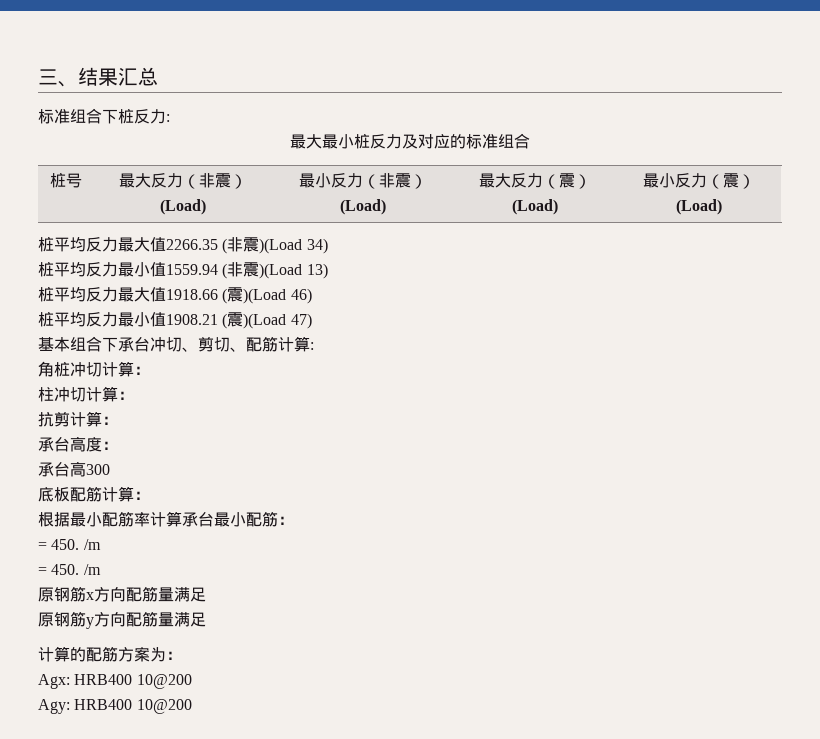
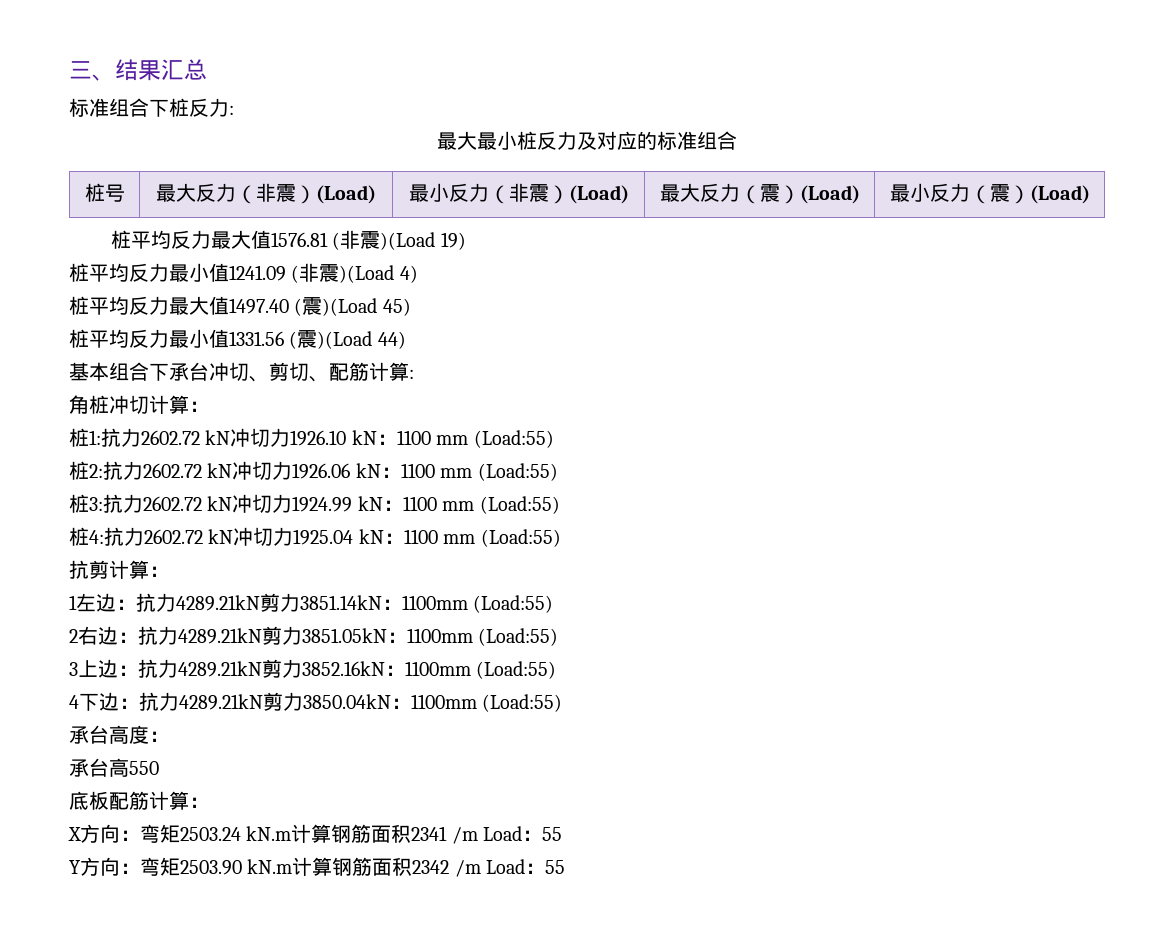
[166,237,328,254] [38,261,328,279] [38,286,312,304] [38,311,312,329] 2266.35 (非震)(Load 34) // 桩平均反力最小值1559.94 (非震)(Load 13) // 桩平均反力最大值1918.66 (震)(Load 46) // 桩平均反力最小值1908.21 (震)(Load 47) -> [270,230,466,250] [69,263,418,283] [69,296,411,316] [69,329,406,349] 1576.81 (非震)(Load 19) // 桩平均反力最小值1241.09 (非震)(Load 4) // 桩平均反力最大值1497.40 (震)(Load 45) // 桩平均反力最小值1331.56 (震)(Load 44)
[38,386,134,402] [38,411,118,427] 柱冲切计算： // 抗剪计算： -> [69,428,554,448] [69,461,558,481] [69,494,560,514] [69,527,561,547] [69,560,169,579] [69,593,554,613] [69,626,559,646] [69,659,557,679] [69,692,563,712] 桩1:抗力2602.72 kN冲切力1926.10 kN：1100 mm (Load:55) // 桩2:抗力2602.72 kN冲切力1926.06 kN：1100 mm (Load:55) // 桩3:抗力2602.72 kN冲切力1924.99 kN：1100 mm (Load:55) // 桩4:抗力2602.72 kN冲切力1925.04 kN：1100 mm (Load:55) // 抗剪计算： // 1左边：抗力4289.21kN剪力3851.14kN：1100mm (Load:55) // 2右边：抗力4289.21kN剪力3851.05kN：1100mm (Load:55) // 3上边：抗力4289.21kN剪力3852.16kN：1100mm (Load:55) // 4下边：抗力4289.21kN剪力3850.04kN：1100mm (Load:55)
[86,464,110,475] 300 -> [129,761,159,775] 550
[38,511,294,527] [38,539,101,550] [38,564,101,575] [38,586,206,602] [38,611,206,629] [38,646,182,662] [38,674,192,689] [38,699,192,714] 根据最小配筋率计算承台最小配筋： // = 450. /m // = 450. /m // 原钢筋x方向配筋量满足 // 原钢筋y方向配筋量满足 // 计算的配筋方案为： // Agx: HRB400 10@200 // Agy: HRB400 10@200 -> [68,824,563,844] [69,857,566,877] X方向：弯矩2503.24 kN.m计算钢筋面积2341 /m Load：55 // Y方向：弯矩2503.90 kN.m计算钢筋面积2342 /m Load：55

